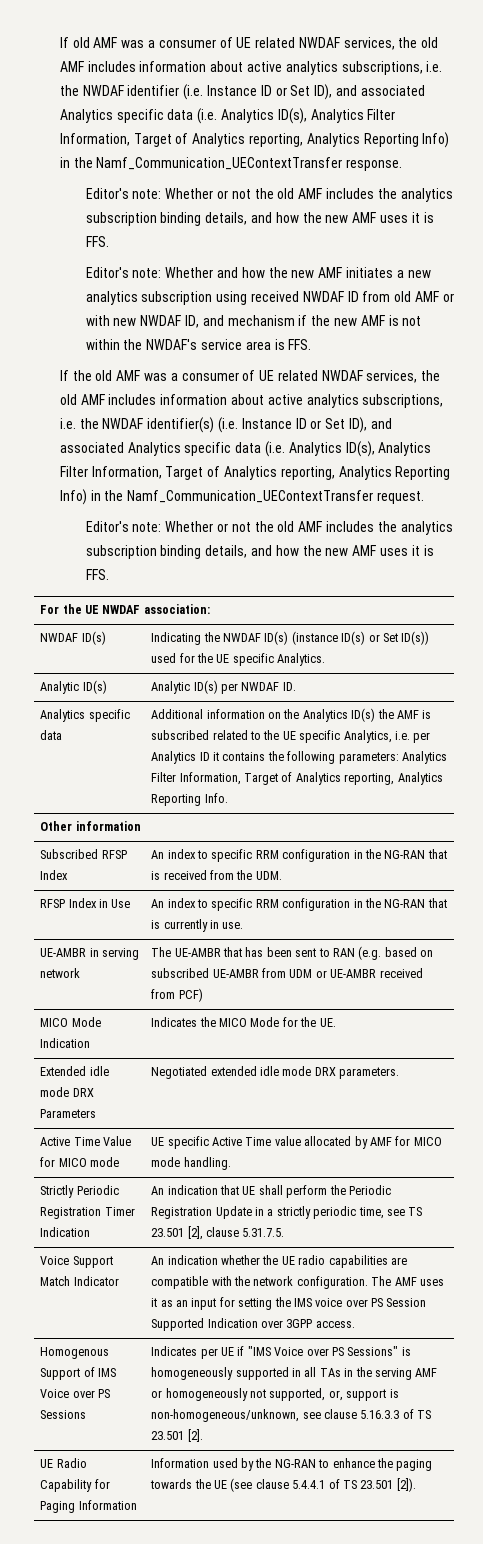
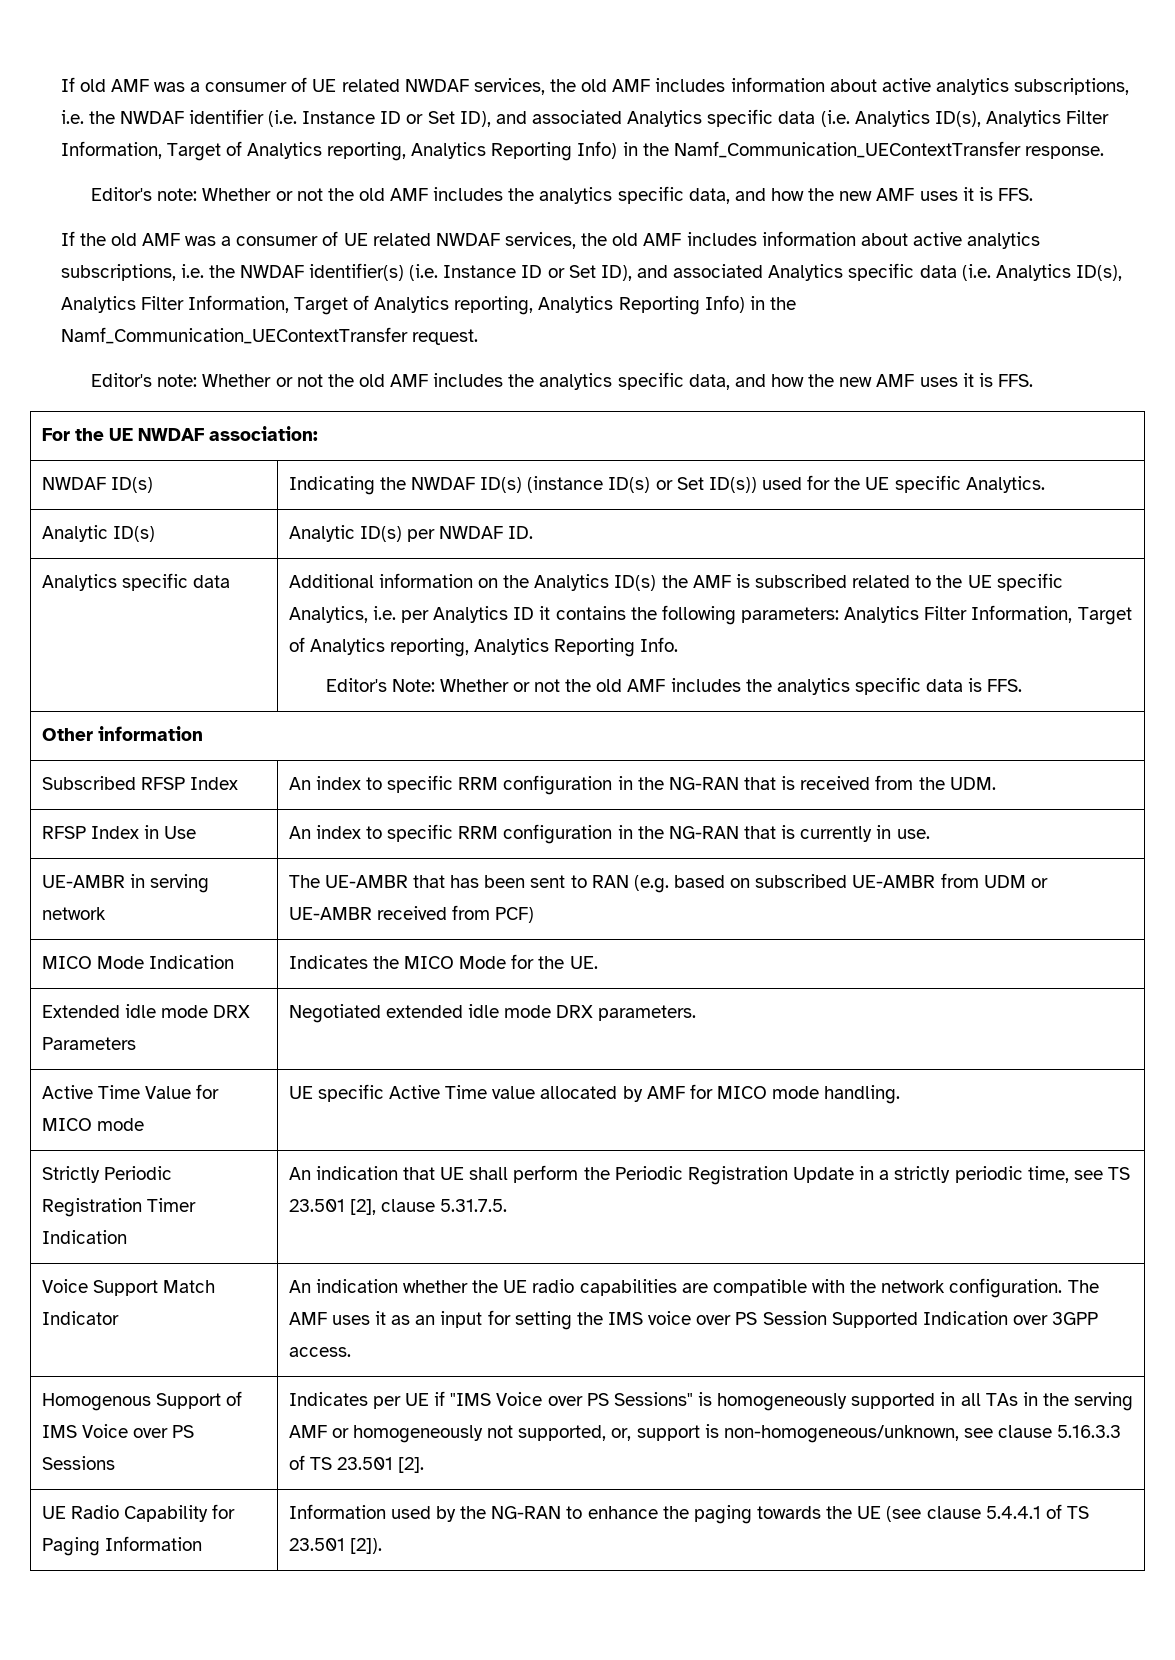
[85,212,434,226] [85,236,109,247] [85,267,431,278] [85,291,454,305] [85,315,422,328] [85,339,312,350] subscription binding details, and how the new AMF uses it is FFS. // Editor's note: Whether and how the new AMF initiates a new analytics subscription using received NWDAF ID from old AMF or with new NWDAF ID, and mechanism if the new AMF is not within the NWDAF's service area is FFS. -> [617,186,1033,204] specific data, and how the new AMF uses it is FFS.
[85,545,248,559] subscription binding details, -> [617,372,730,390] specific data,
(228, 798) none -> [325,677,1023,695] // Editor's Note: Whether or not the old AMF includes the analytics specific data is FFS.

